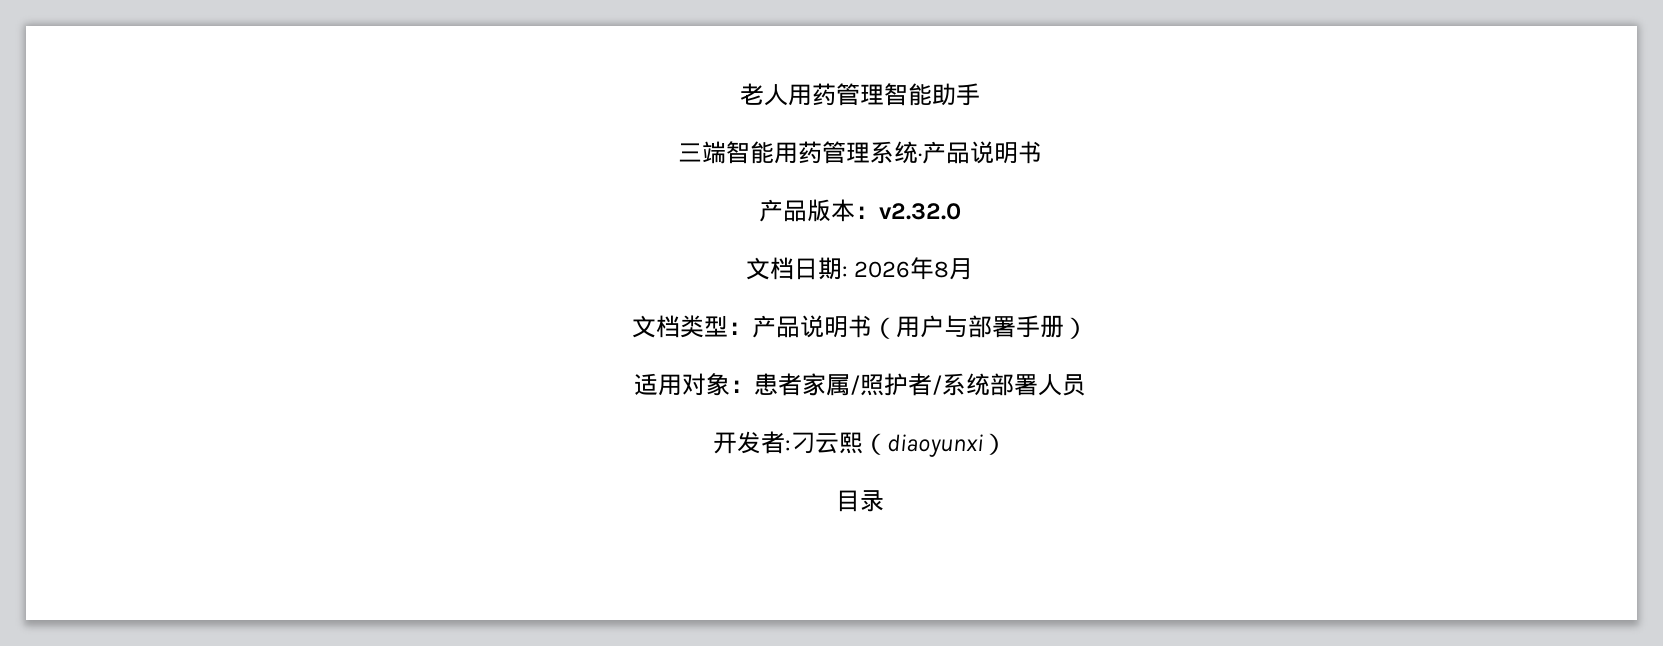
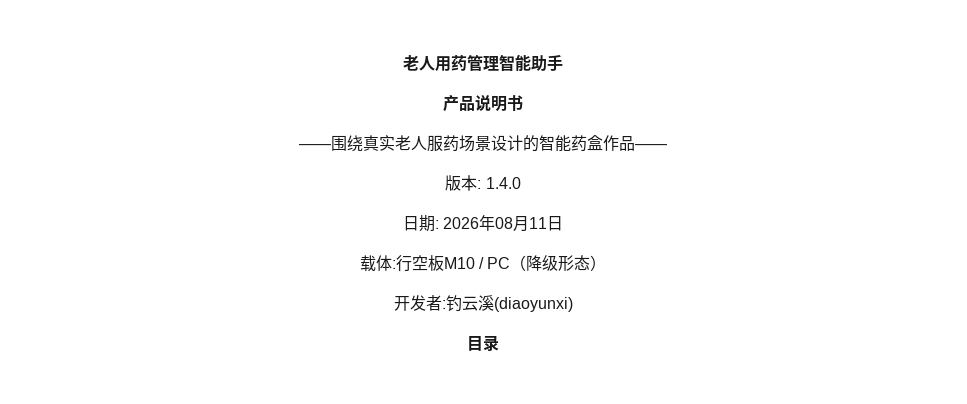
[677,141,1042,164] [758,199,961,222] [745,257,794,280] 三端智能用药管理系统·产品说明书 // 产品版本：v2.32.0 // 文档 -> [443,95,523,112] [299,135,667,152] [445,175,521,191] 产品说明书 // ——围绕真实老人服药场景设计的智能药盒作品—— // 版本: 1.4.0 //
[934,261,950,278] 8 -> [495,217,514,229] 08
[631,315,1088,339] [633,373,1086,396] // 文档类型：产品说明书（用户与部署手册） // 适用对象：患者家属/照护者/系统部署人员 -> [529,216,564,231] [359,255,607,272] 11日 // 载体:行空板M10 / PC（降级形态）
[790,432,1007,457] 刁云熙（diaoyunxi） -> [445,295,573,312] 钓云溪(diaoyunxi)

